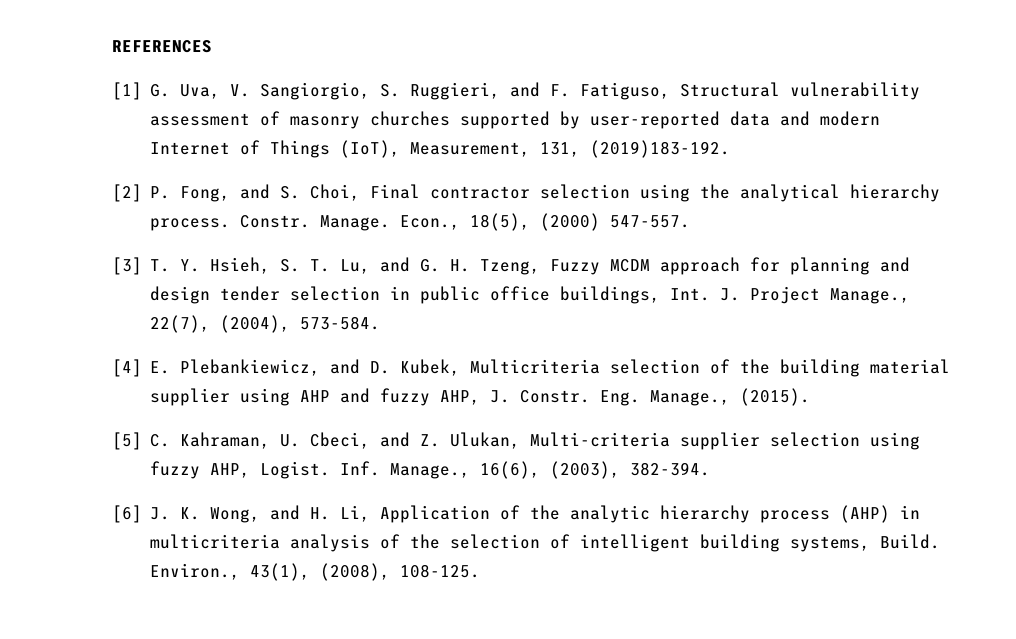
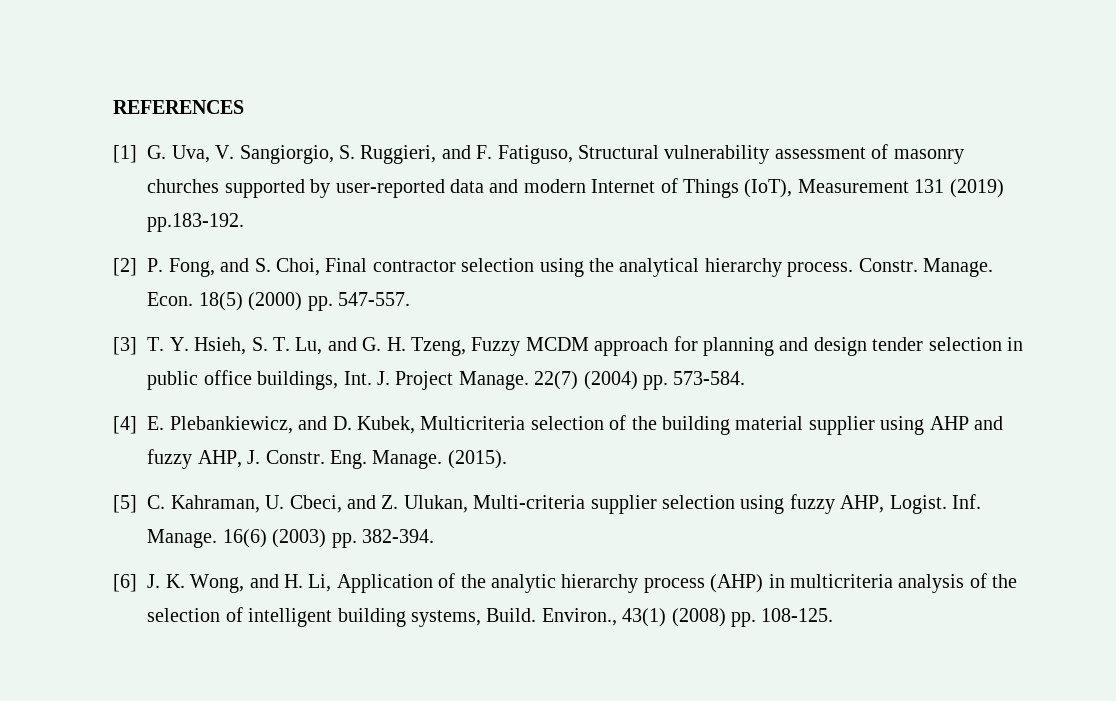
[410,140,731,158] Measurement, 131, (2019)183-192. -> [797,179,1004,198] [147,213,245,232] Measurement 131 (2019) pp.183-192.
[400,213,601,231] Econ., 18(5), (2000) -> [147,292,333,311] Econ. 18(5) (2000) pp.
[830,288,911,304] [150,315,291,333] Manage., 22(7), (2004), -> [458,371,668,390] Manage. 22(7) (2004) pp.
[650,390,731,406] Manage., -> [372,450,443,469] Manage.
[390,461,621,479] Manage., 16(6), (2003), -> [147,529,357,548] Manage. 16(6) (2003) pp.
[250,563,391,581] 43(1), (2008), -> [622,608,756,627] 43(1) (2008) pp.

